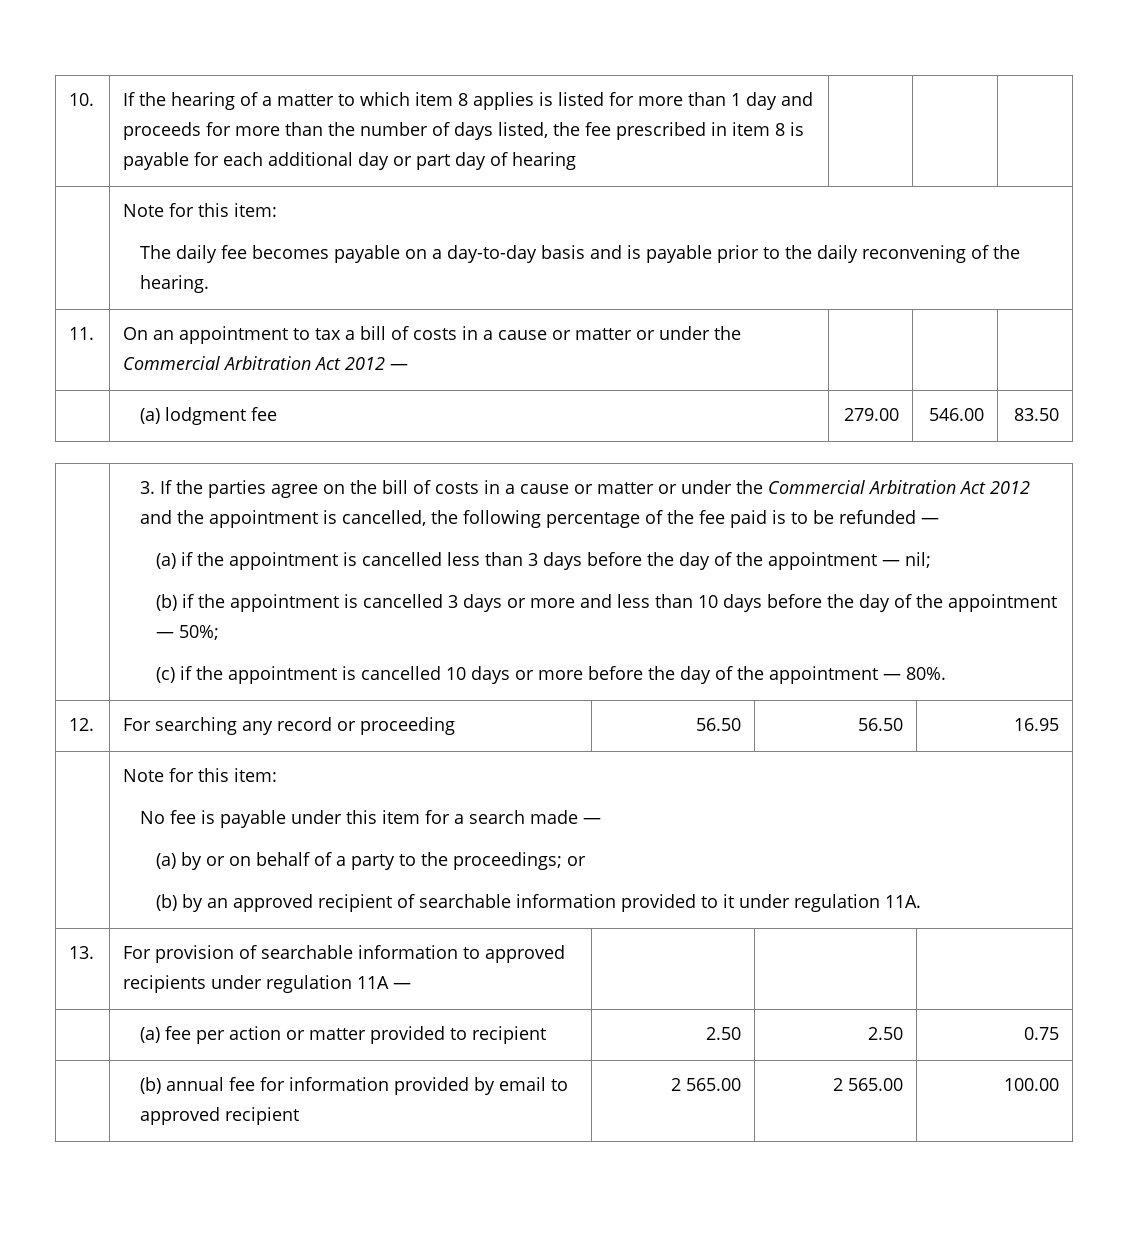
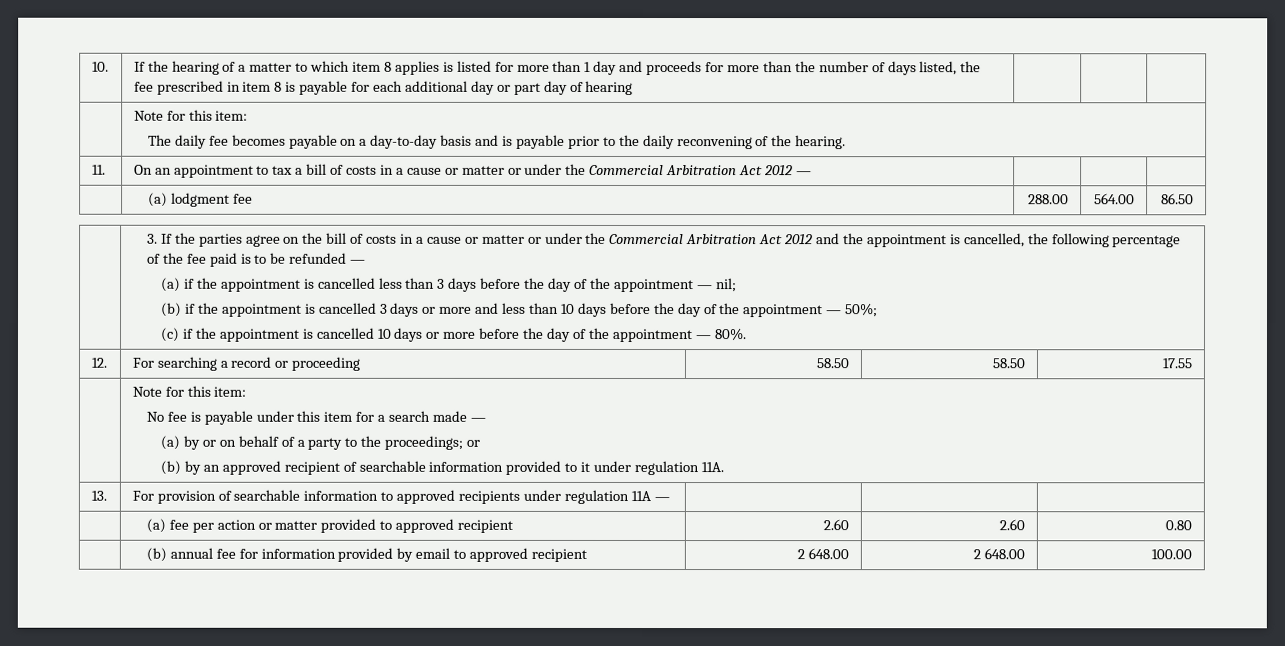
[843,408,899,421] [928,408,984,421] [1013,408,1059,421] 279.00 | 546.00 | 83.50 -> [1028,194,1070,205] [1094,193,1136,205] [1161,193,1195,205] 288.00 | 564.00 | 86.50
[242,721,274,735] any -> [219,360,228,368] a
[695,718,741,731] [857,718,903,731] [1013,718,1059,731] 56.50 | 56.50 | 16.95 -> [816,358,850,369] [992,358,1026,369] [1162,358,1193,369] 58.50 | 58.50 | 17.55
[471,1026,546,1044] [705,1027,741,1040] [867,1027,903,1040] [1023,1027,1059,1040] recipient | 2.50 | 2.50 | 0.75 -> [395,518,514,533] [823,519,850,531] [999,519,1026,531] [1165,520,1193,531] approved recipient | 2.60 | 2.60 | 0.80
[685,1078,741,1091] [832,1078,903,1091] 565.00 | 2 565.00 -> [808,548,850,560] [973,548,1026,560] 648.00 | 2 648.00

